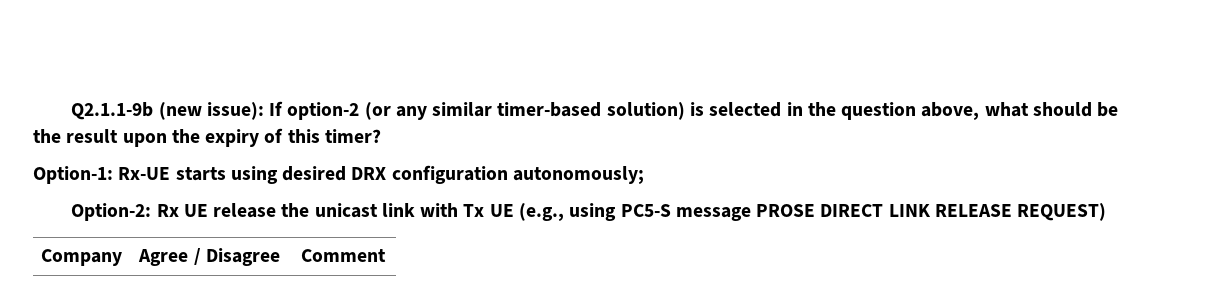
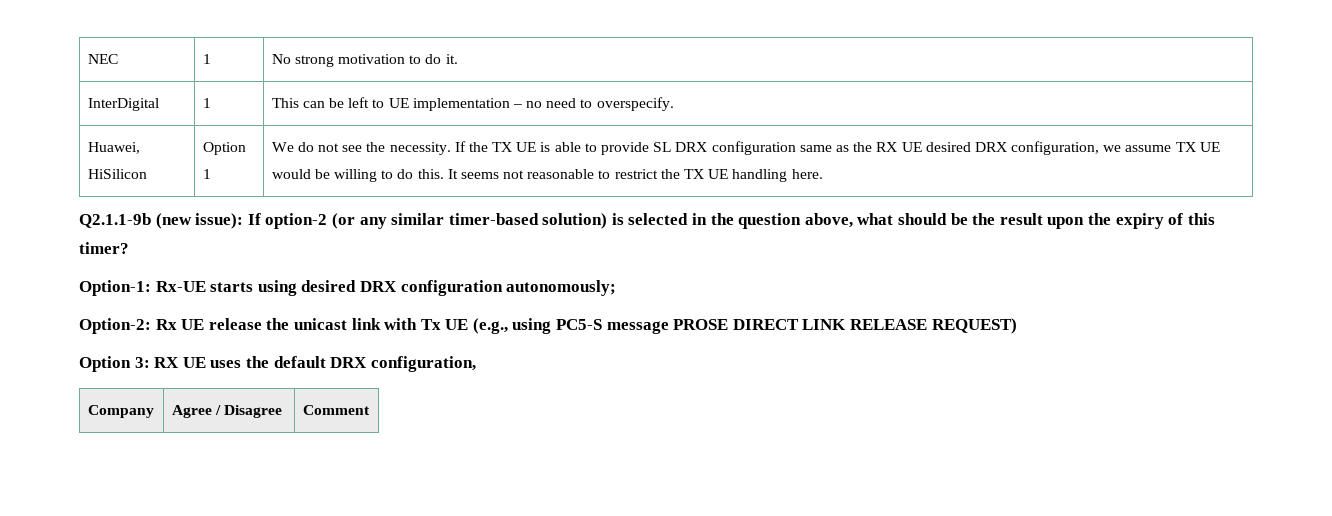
(71, 111) none -> [87,54,118,64] [202,54,211,64] [271,54,458,67] [87,98,159,111] [202,98,211,108] [271,97,674,111] [87,142,140,154] [87,169,147,179] [202,142,246,155] [202,169,211,179] [271,141,1220,155] [271,169,823,182] NEC | 1 | No strong motivation to do it. // InterDigital | 1 | This can be left to UE implementation – no need to overspecify. // Huawei, HiSilicon | Option 1 | We do not see the necessity. If the TX UE is able to provide SL DRX configuration same as the RX UE desired DRX configuration, we assume TX UE would be willing to do this. It seems not reasonable to restrict the TX UE handling here. //
(1107, 212) none -> [79,356,476,372] // Option 3: RX UE uses the default DRX configuration,

